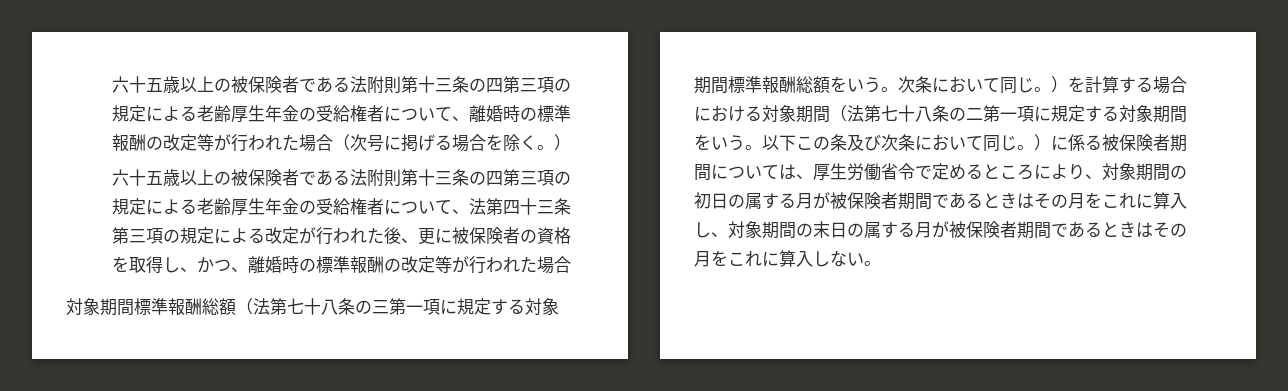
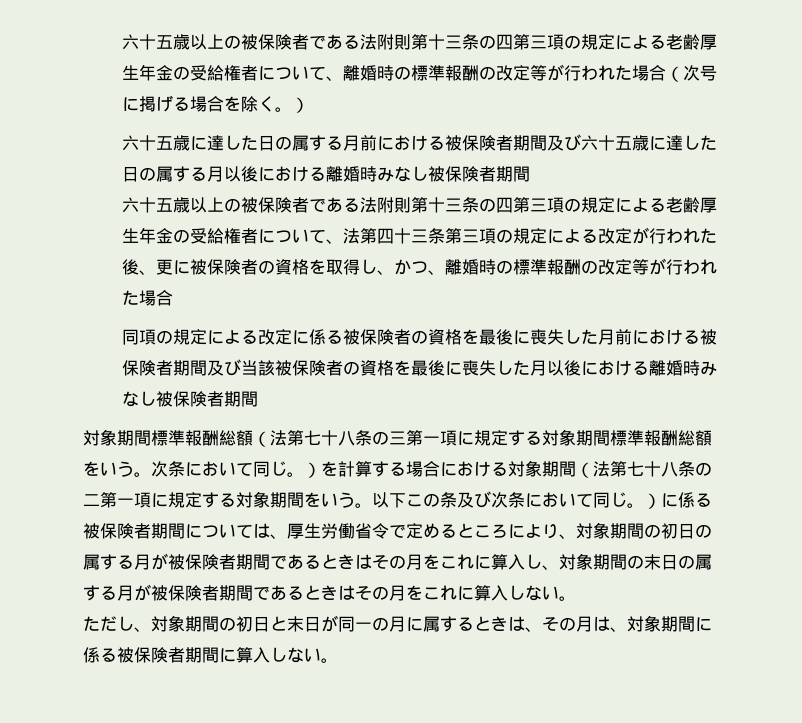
(571, 142) none -> [121,134,717,151] [121,166,530,182] // 六十五歳に達した日の属する月前における被保険者期間及び六十五歳に達した日の属する月以後における離婚時みなし被保険者期間
(571, 264) none -> [121,329,717,345] [121,359,717,376] [121,391,258,407] // 同項の規定による改定に係る被保険者の資格を最後に喪失した月前における被保険者期間及び当該被保険者の資格を最後に喪失した月以後における離婚時みなし被保険者期間
(881, 263) none -> [83,615,712,632] [83,647,338,663] // ただし、対象期間の初日と末日が同一の月に属するときは、その月は、対象期間に係る被保険者期間に算入しない。

